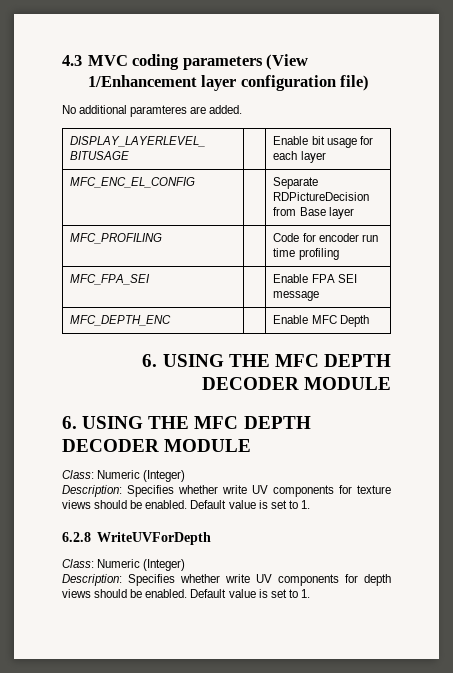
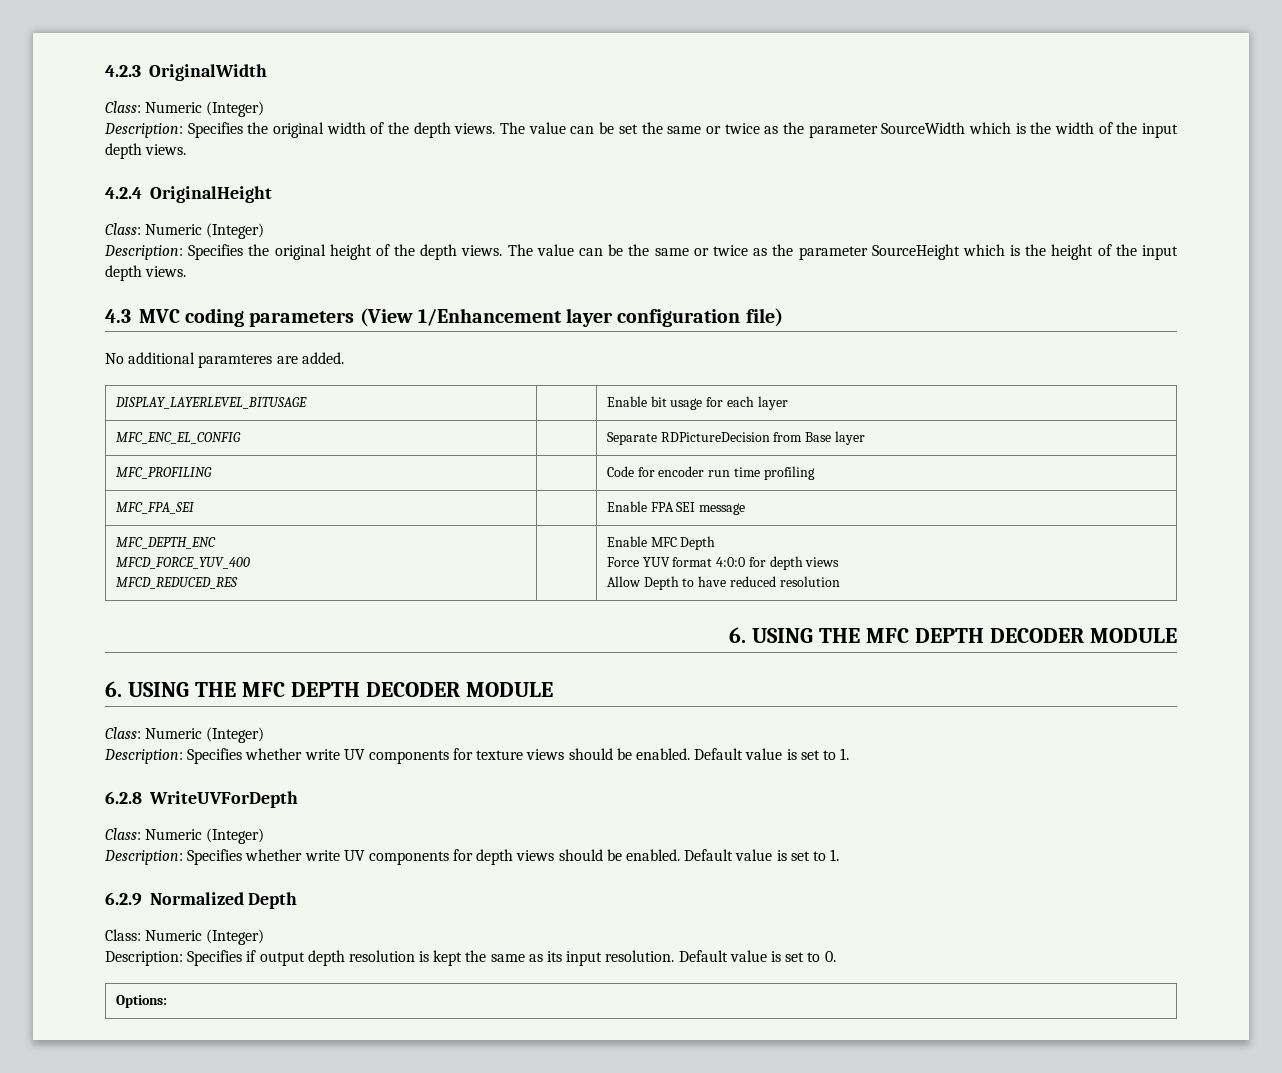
(62, 60) none -> [105,64,267,81] [105,101,265,117] [104,122,1179,138] [105,143,187,159] [105,186,272,203] [105,223,265,239] [104,244,1179,260] [105,265,187,281] 4.2.3 OriginalWidth // Class: Numeric (Integer) // Description: Specifies the original width of the depth views. The value can be set the same or twice as the parameter SourceWidth which is the width of the input depth views. // 4.2.4 OriginalHeight // Class: Numeric (Integer) // Description: Specifies the original height of the depth views. The value can be the same or twice as the parameter SourceHeight which is the height of the input depth views. //
(172, 320) none -> [115,557,250,569] [115,577,238,589] // MFCD_FORCE_YUV_400 // MFCD_REDUCED_RES
(369, 321) none -> [606,556,840,570] [606,576,840,590] // Force YUV format 4:0:0 for depth views // Allow Depth to have reduced resolution
(310, 593) none -> [105,892,298,909] [105,929,265,945] [105,950,836,966] [115,995,167,1008] // 6.2.9 Normalized Depth // Class: Numeric (Integer) // Description: Specifies if output depth resolution is kept the same as its input resolution. Default value is set to 0. // Options:

